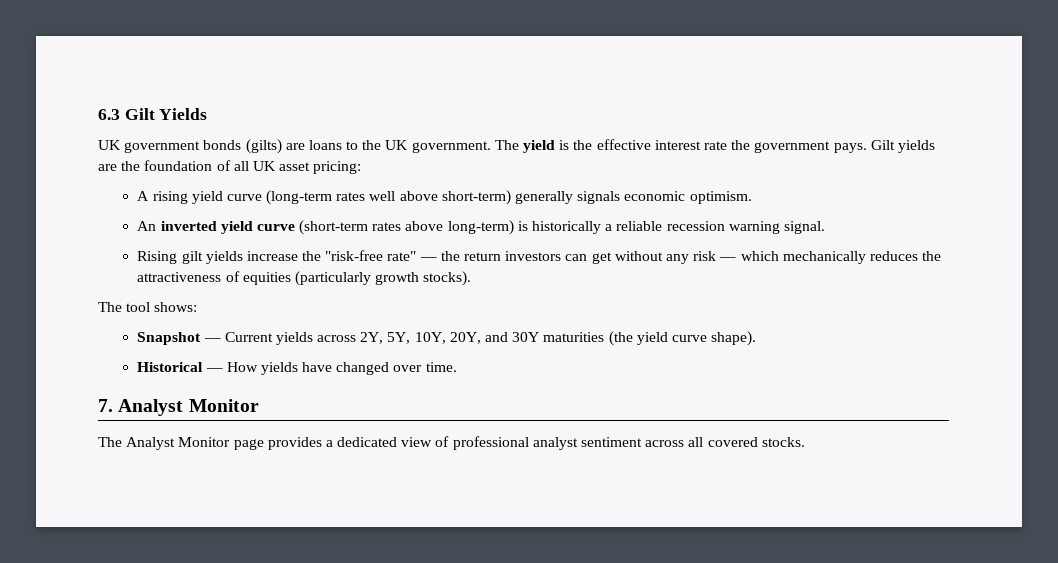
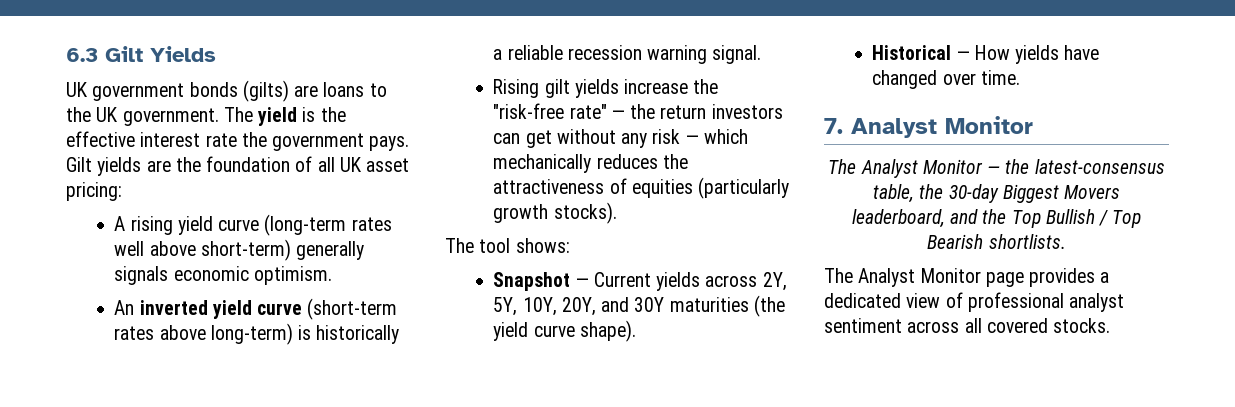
(259, 405) none -> [828,159,1165,178] [872,184,1121,203] [851,209,1142,228] [927,234,1066,249] // The Analyst Monitor — the latest-consensus table, the 30-day Biggest Movers leaderboard, and the Top Bullish / Top Bearish shortlists.

